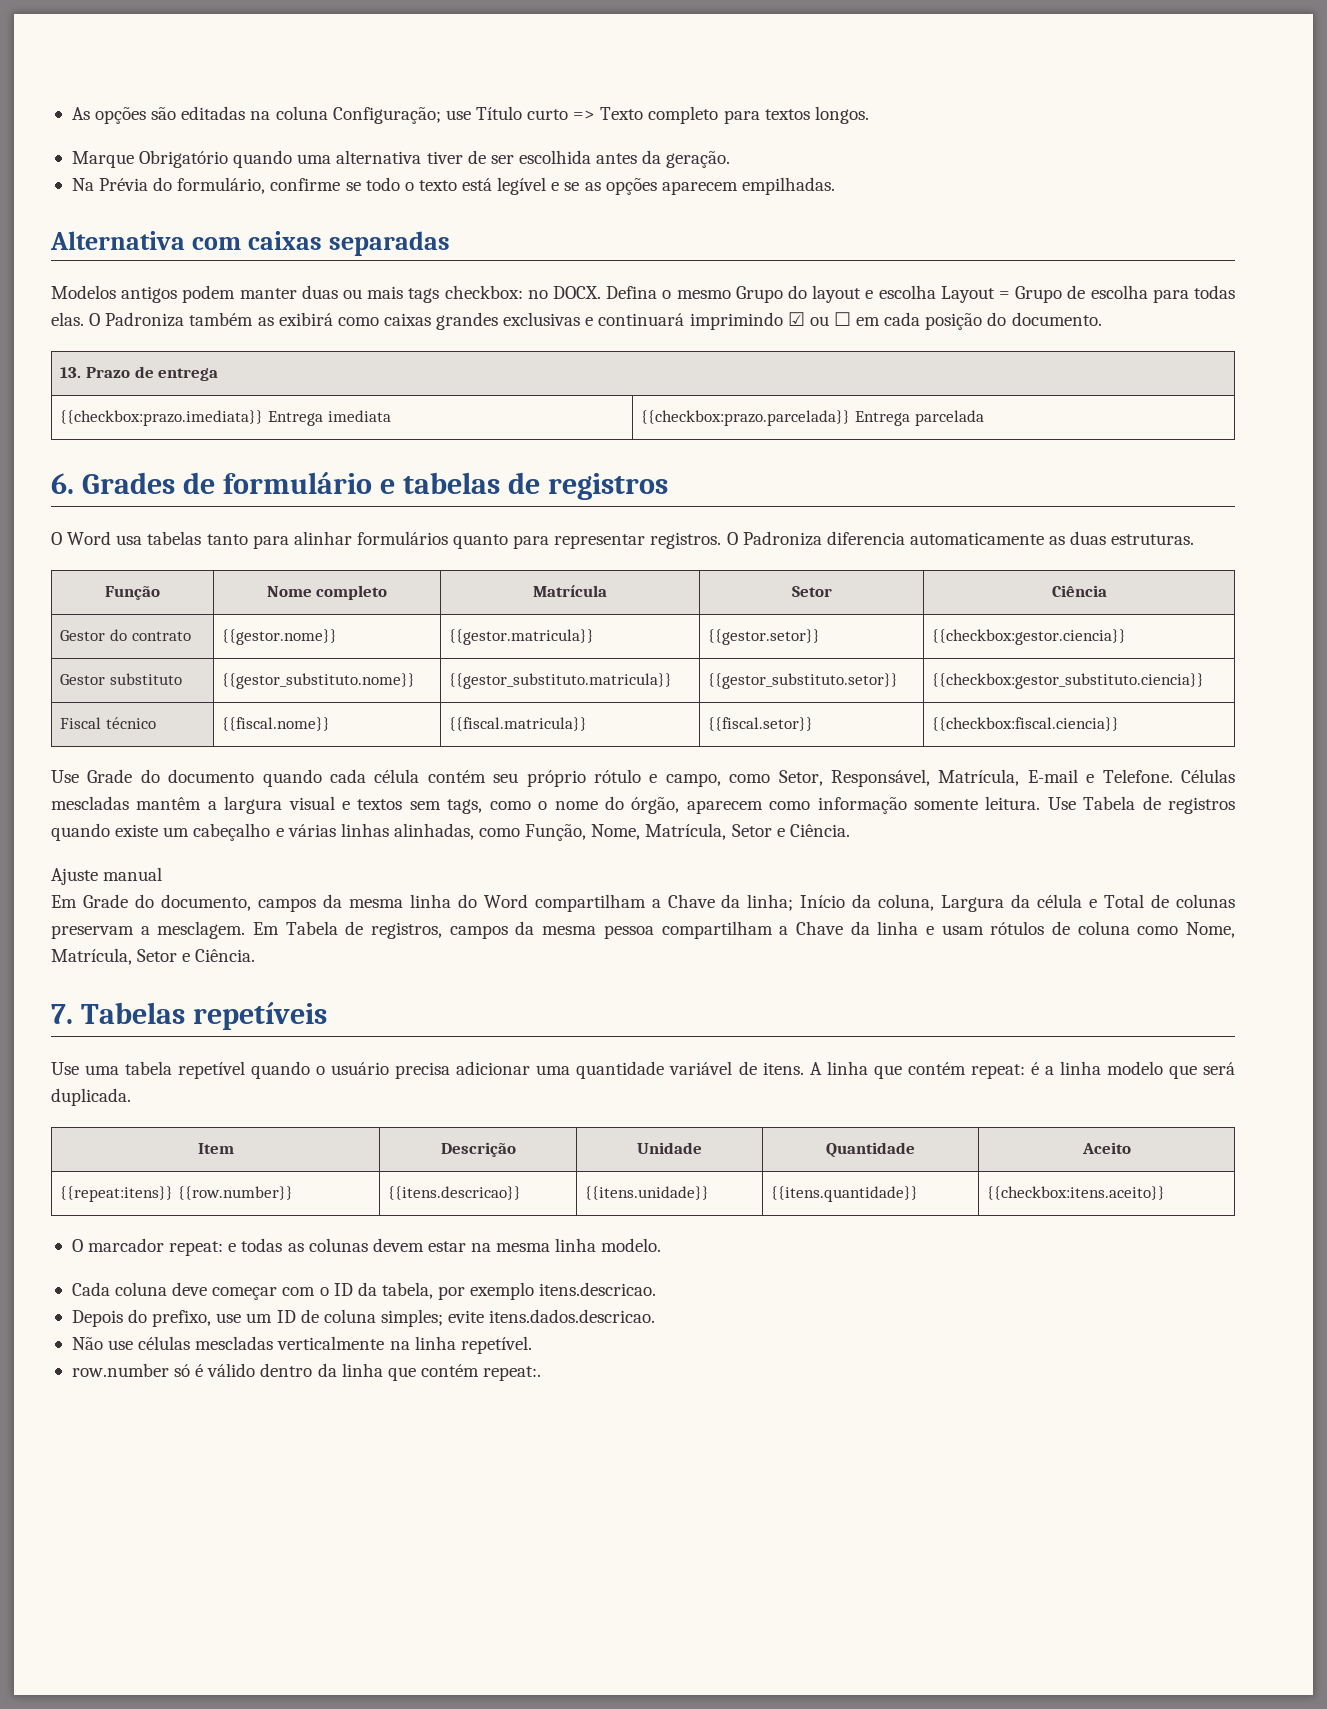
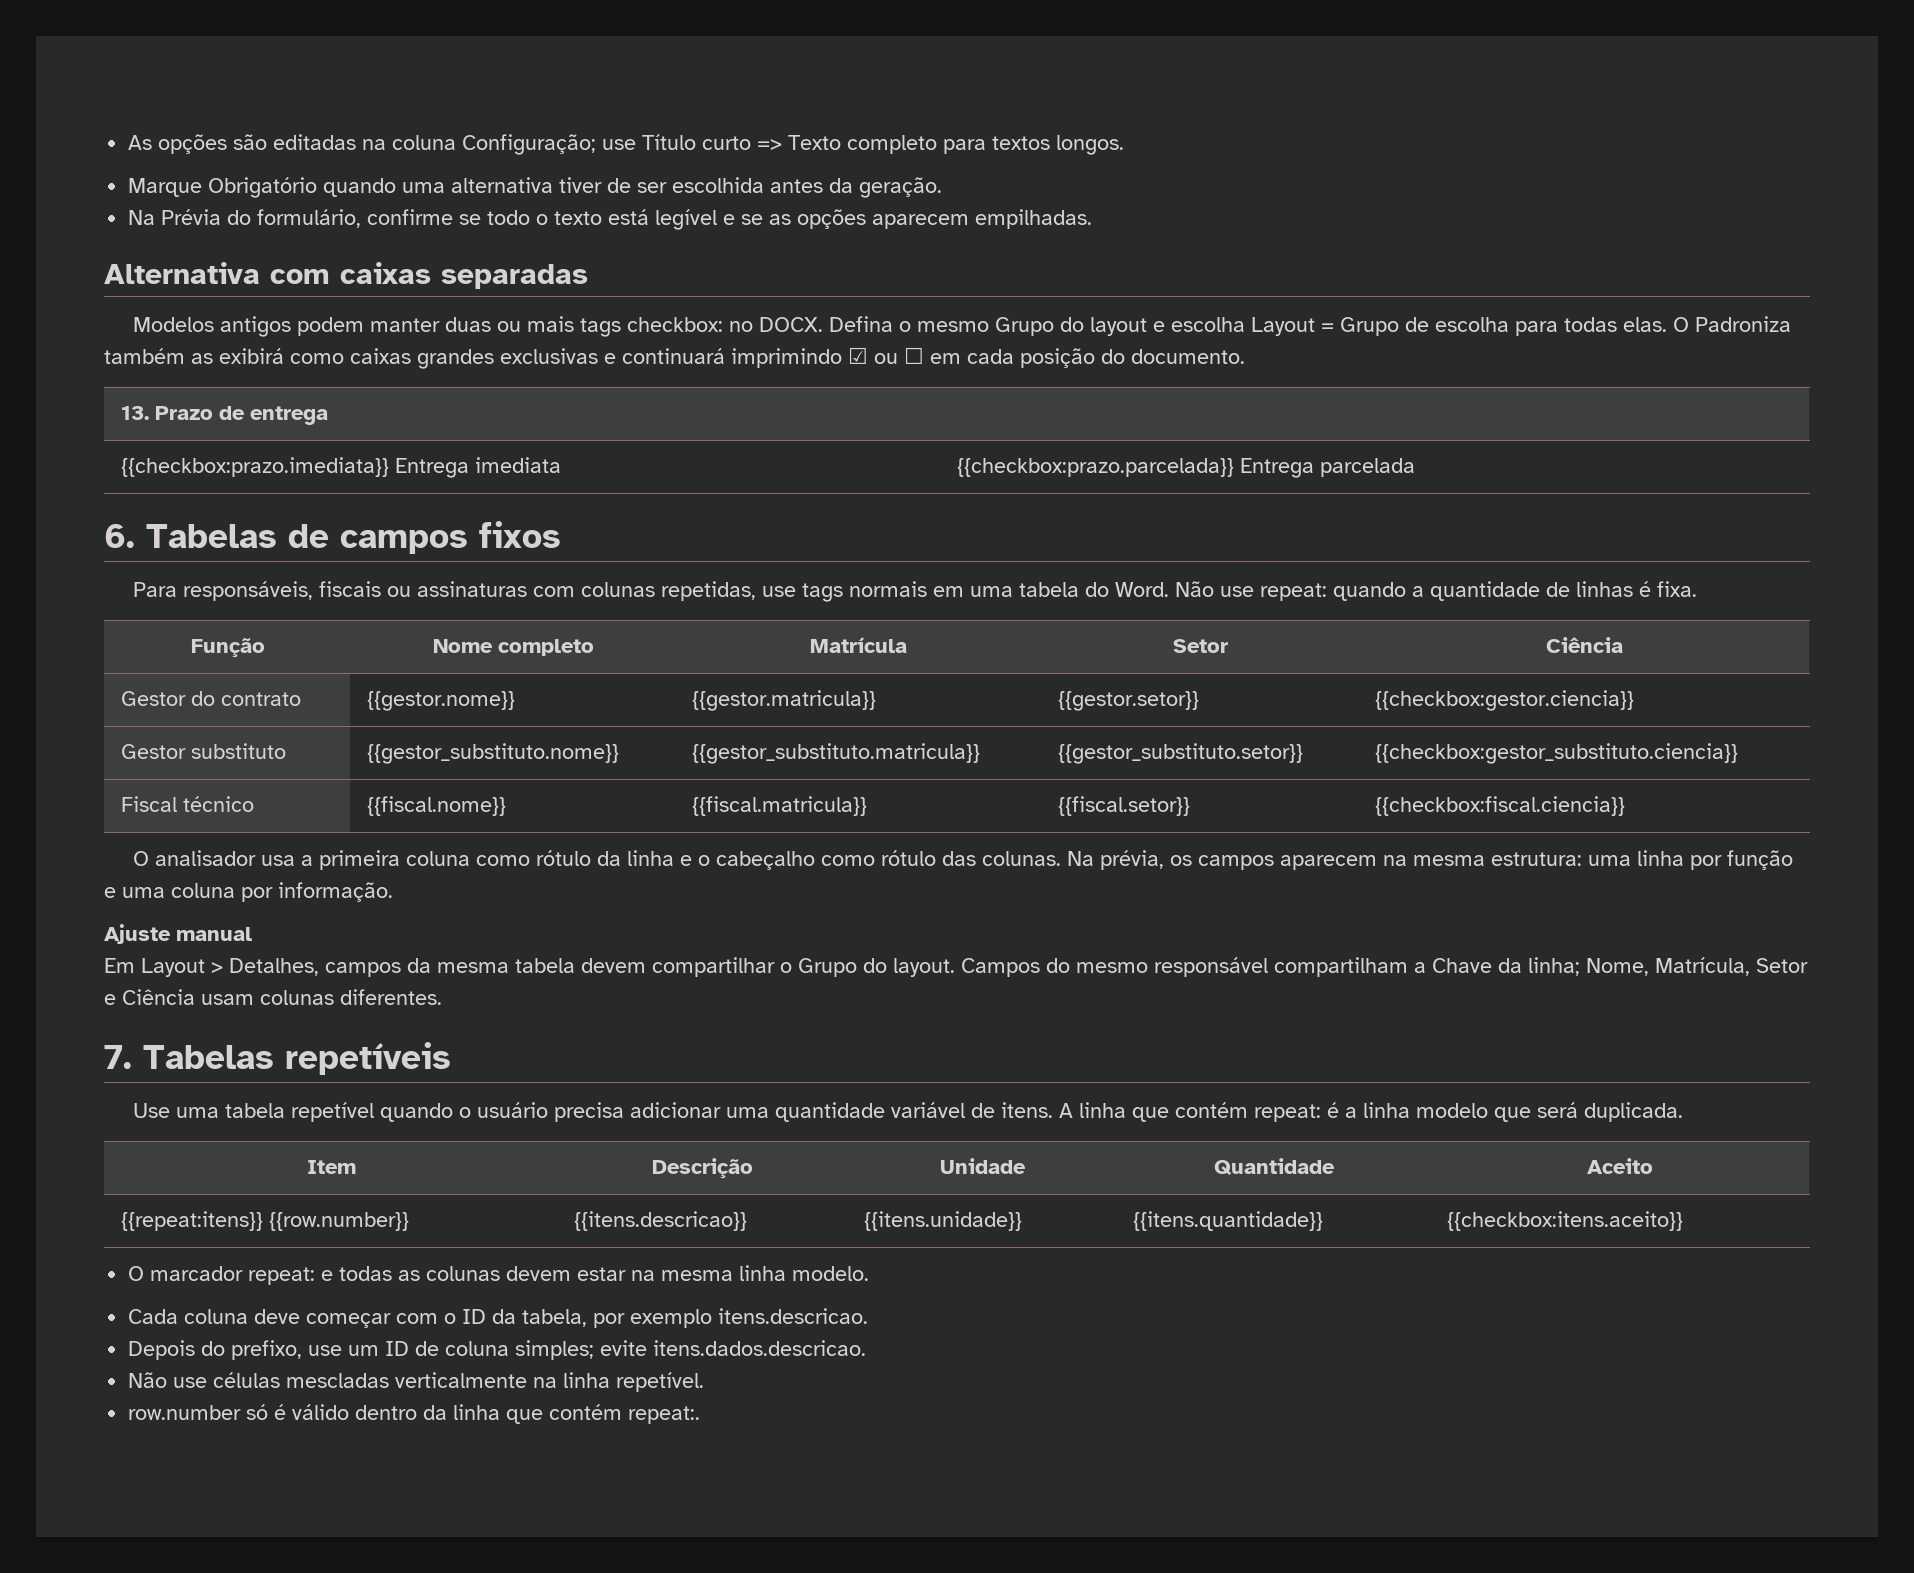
[81,472,668,500] [51,531,1195,549] Grades de formulário e tabelas de registros // O Word usa tabelas tanto para alinhar formulários quanto para representar registros. O Padroniza diferencia automaticamente as duas estruturas. -> [146,521,561,554] [132,581,1697,602] Tabelas de campos fixos // Para responsáveis, fiscais ou assinaturas com colunas repetidas, use tags normais em uma tabela do Word. Não use repeat: quando a quantidade de linhas é fixa.
[51,769,1235,787] [51,796,1235,814] [51,823,850,841] [51,867,163,885] [51,894,528,912] Use Grade do documento quando cada célula contém seu próprio rótulo e campo, como Setor, Responsável, Matrícula, E-mail e Telefone. Células mescladas mantêm a largura visual e textos sem tags, como o nome do órgão, aparecem como informação somente leitura. Use Tabela de registros quando existe um cabeçalho e várias linhas alinhadas, como Função, Nome, Matrícula, Setor e Ciência. // Ajuste manual // Em Grade do documento, campos da mesma linha do Word -> [132,850,1793,870] [104,882,393,902] [104,924,252,944] [104,957,1268,977] O analisador usa a primeira coluna como rótulo da linha e o cabeçalho como rótulo das colunas. Na prévia, os campos aparecem na mesma estrutura: uma linha por função e uma coluna por informação. // Ajuste manual // Em Layout > Detalhes, campos da mesma tabela devem compartilhar o Grupo do layout. Campos do mesmo responsável
[800,894,1235,912] [51,921,1235,939] [51,948,256,965] Início da coluna, Largura da célula e Total de colunas preservam a mesclagem. Em Tabela de registros, campos da mesma pessoa compartilham a Chave da linha e usam rótulos de coluna como Nome, Matrícula, Setor e Ciência. -> [1586,957,1808,976] [104,989,442,1005] Nome, Matrícula, Setor e Ciência usam colunas diferentes.

